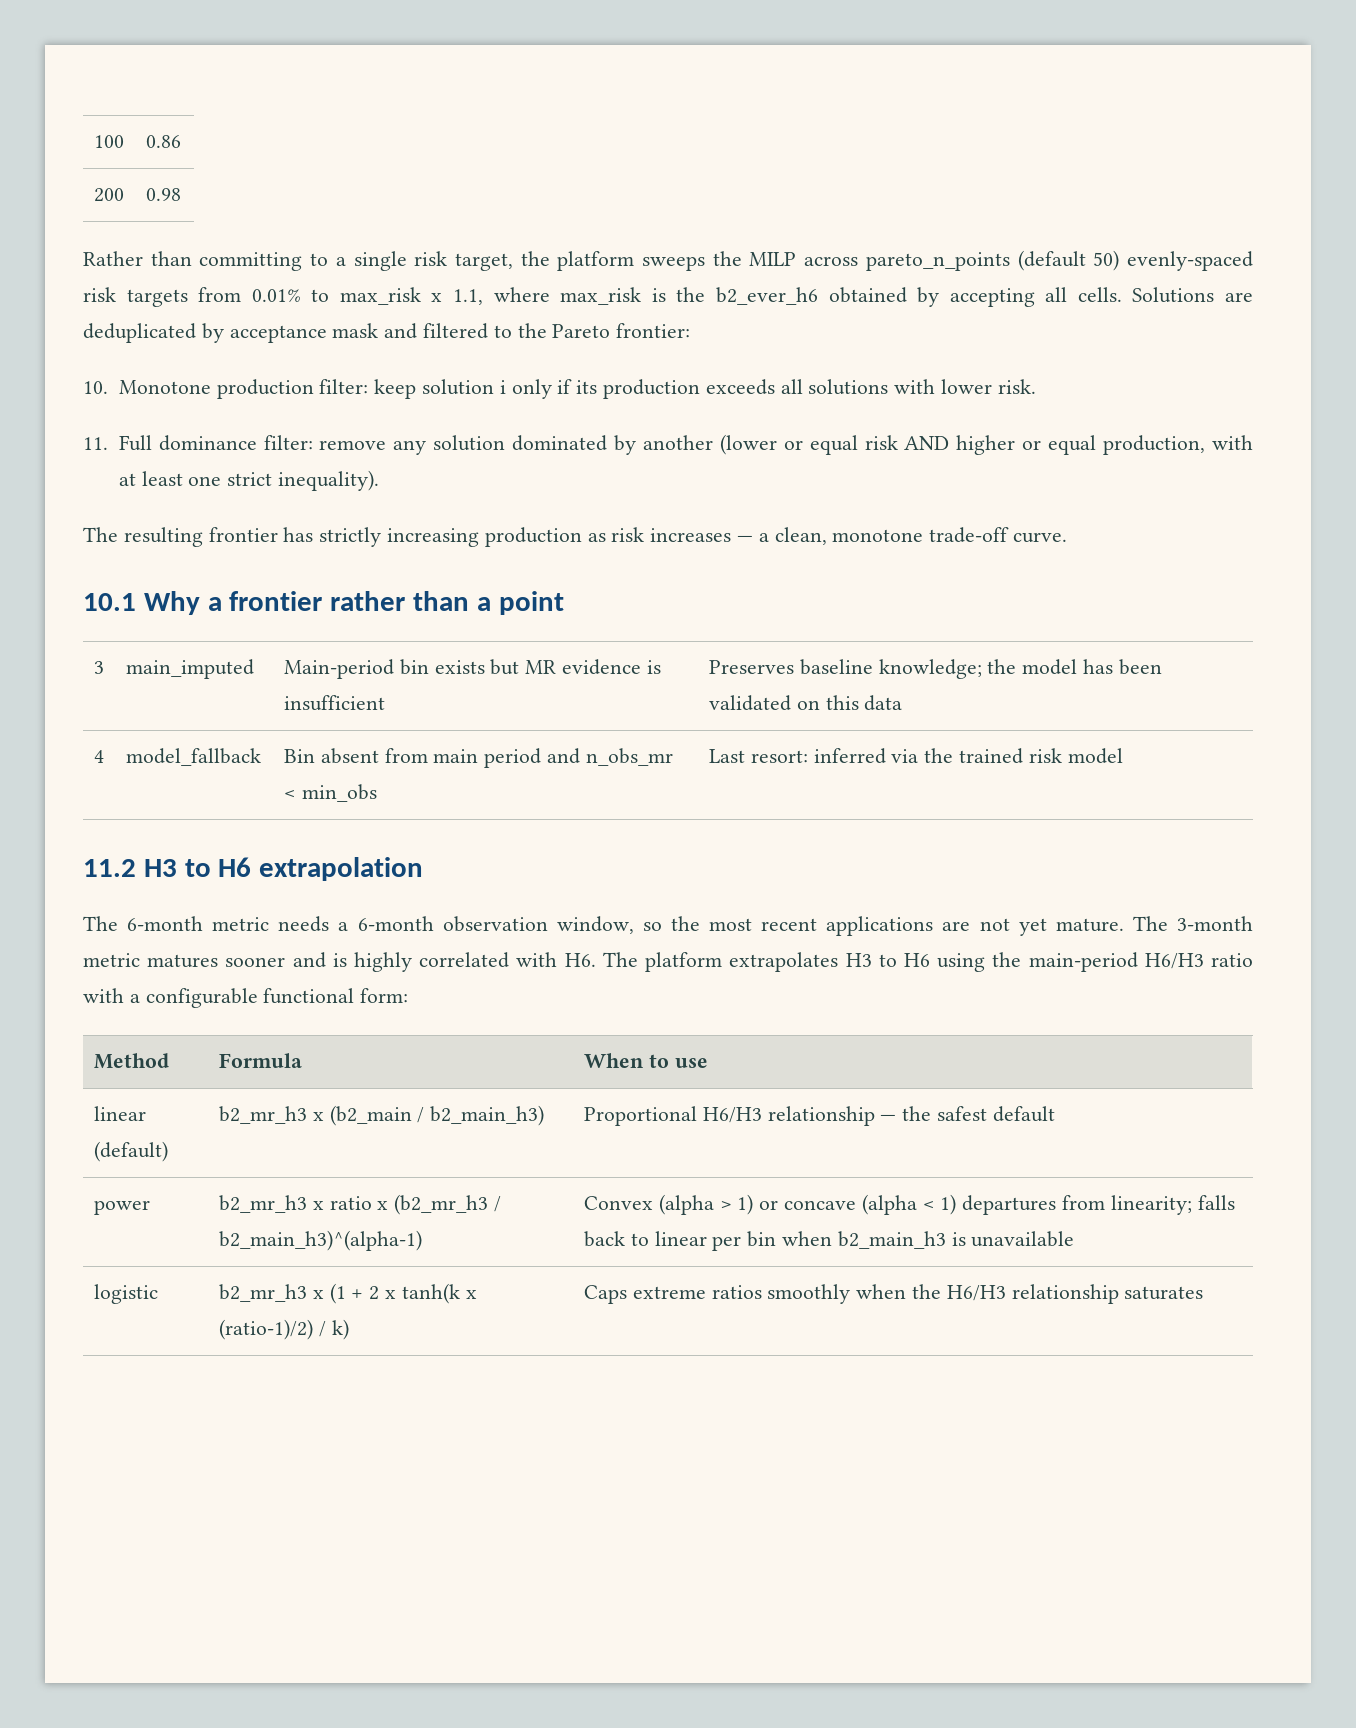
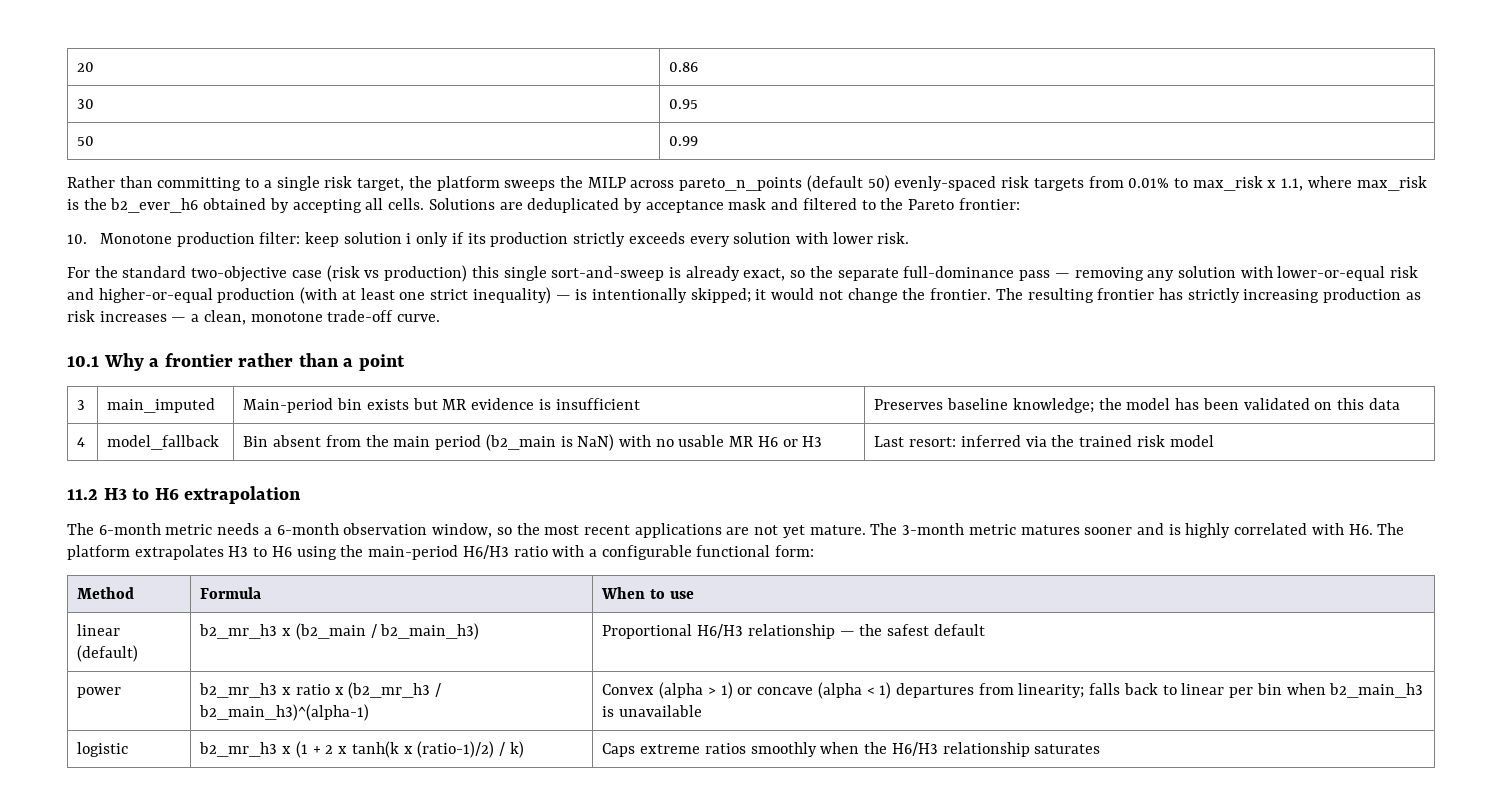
[93,135,124,148] 100 -> [77,62,95,72] 20
[93,188,124,202] [145,188,181,201] 200 | 0.98 -> [77,99,95,109] [669,99,699,109] [77,136,95,146] [669,136,699,146] 30 | 0.95 // 50 | 0.99
[705,379,889,395] exceeds all solutions -> [573,232,792,247] strictly exceeds every solution
[83,434,1254,455] [118,470,379,491] 11. Full dominance filter: remove any solution dominated by another (lower or equal risk AND higher or equal production, with at least one strict inequality). // -> [67,265,1419,282] [67,287,992,304] For the standard two-objective case (risk vs production) this single sort-and-sweep is already exact, so the separate full-dominance pass — removing any solution with lower-or-equal risk and higher-or-equal production (with at least one strict inequality) — is intentionally skipped; it would not change the frontier.
(428, 755) none -> [365,435,389,447] the
[546,748,673,766] [283,784,377,802] and n_obs_mr < min_obs -> [485,434,823,451] (b2_main is NaN) with no usable MR H6 or H3

